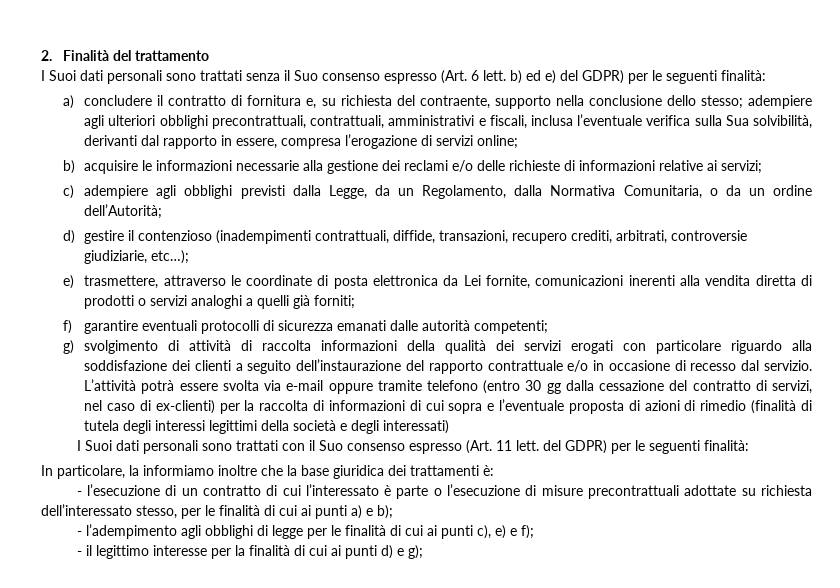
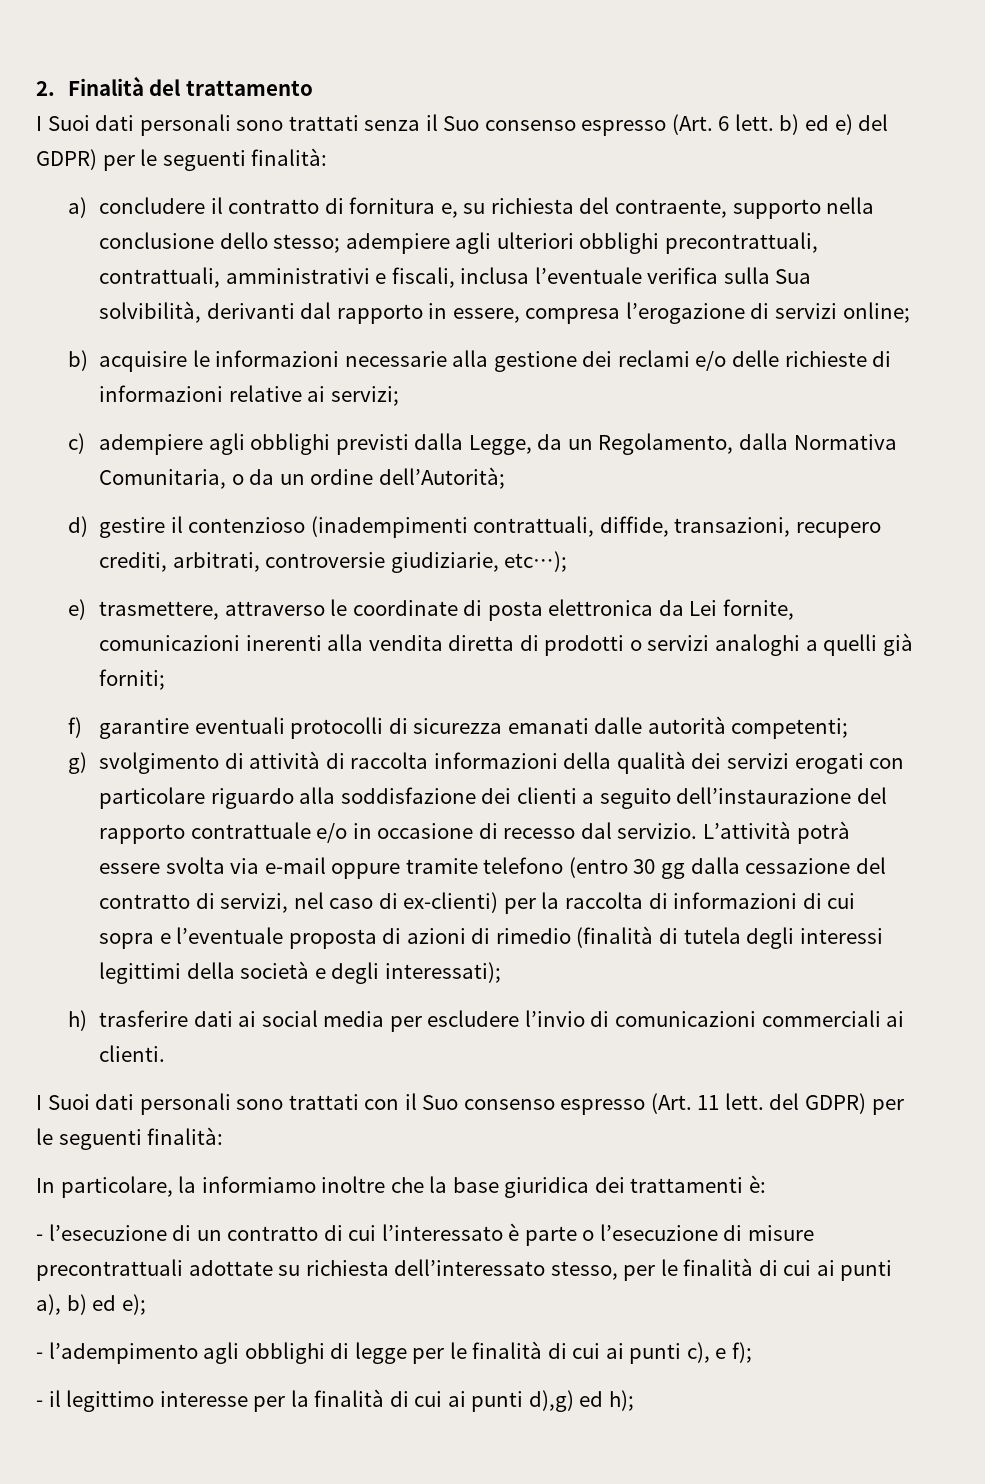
[383,420,450,434] interessati) -> [384,962,501,983] [67,1010,905,1032] [99,1045,166,1062] interessati); // h) trasferire dati ai social media per escludere l’invio di comunicazioni commerciali ai clienti.
[351,505,393,519] a) e b); -> [36,1294,146,1315] a), b) ed e);
[494,525,506,539] e) -> (710, 1352) none
[380,545,423,559] d) e g); -> [528,1390,634,1412] d),g) ed h);

